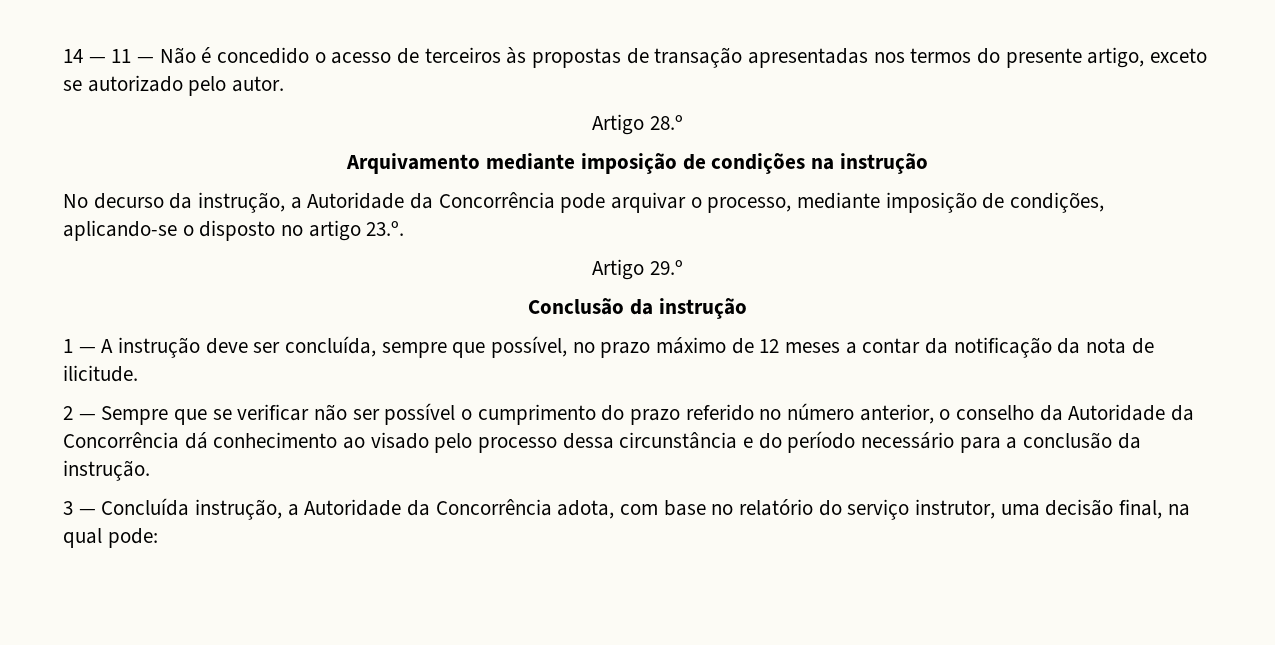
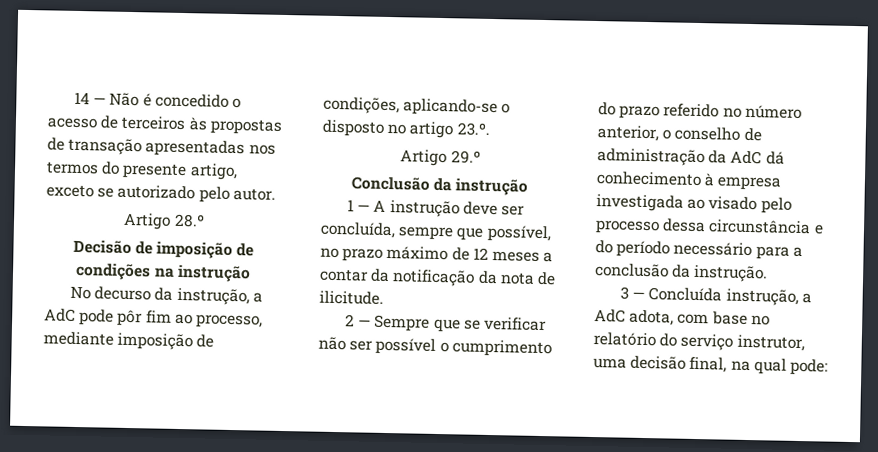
[111,49,155,63] 11 — -> (107, 101) none
[346,153,576,174] Arquivamento mediante -> [72,239,153,255] Decisão de
[307,192,702,213] Autoridade da Concorrência pode arquivar o -> [44,308,193,327] AdC pode pôr fim ao
[1039,404,1195,421] [63,432,338,449] da Autoridade da Concorrência dá conhecimento -> [743,127,762,142] [597,148,785,167] [596,171,783,191] [596,194,684,212] de administração da AdC dá conhecimento à empresa investigada
[304,499,552,516] Autoridade da Concorrência -> [594,309,626,323] AdC

